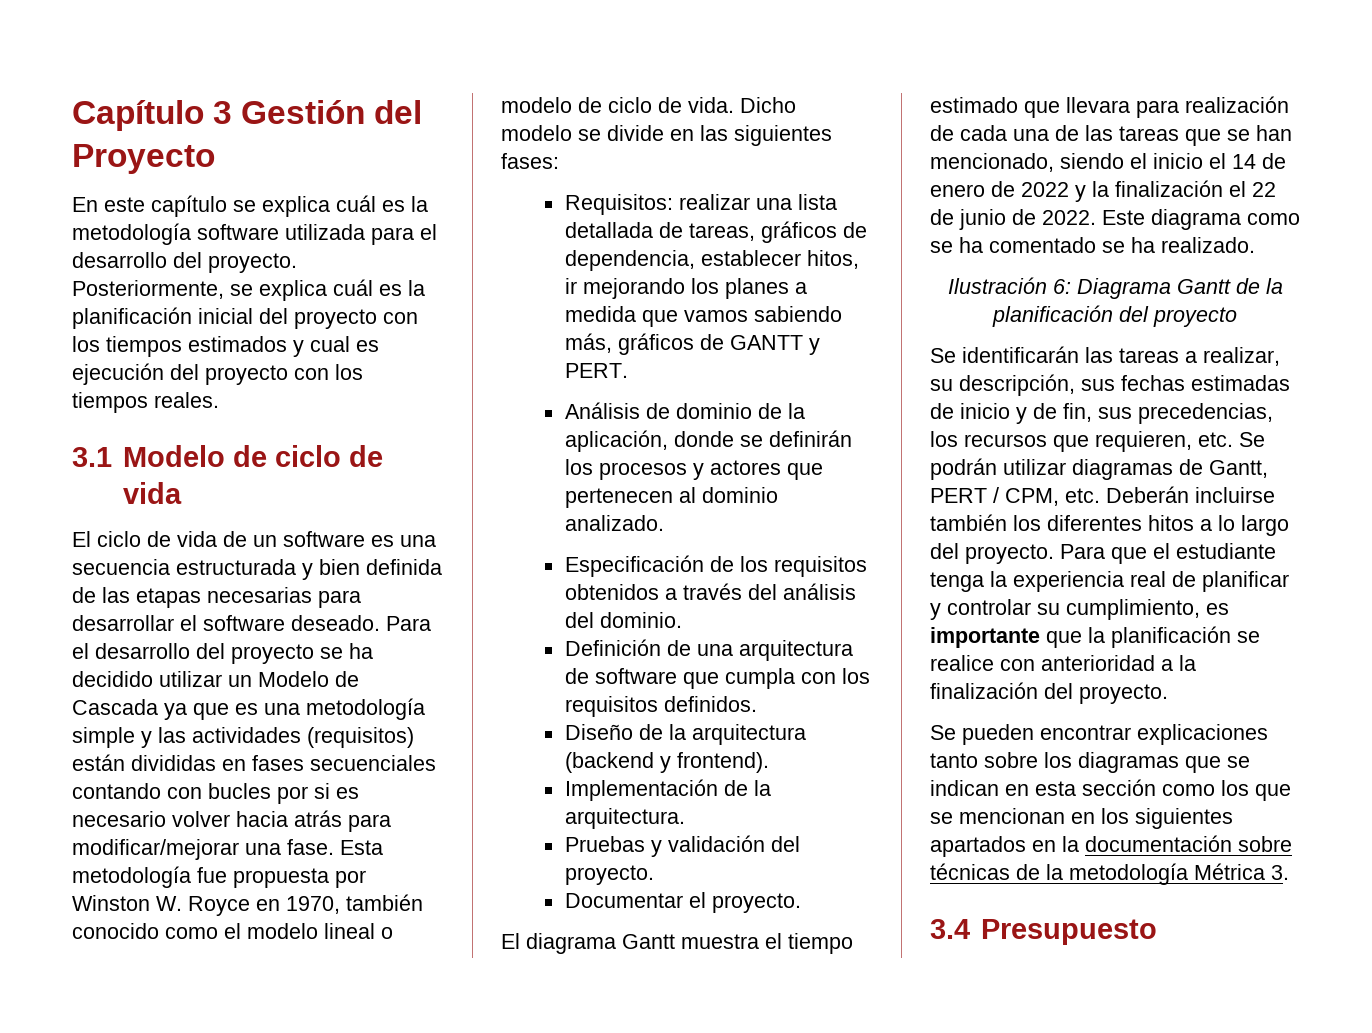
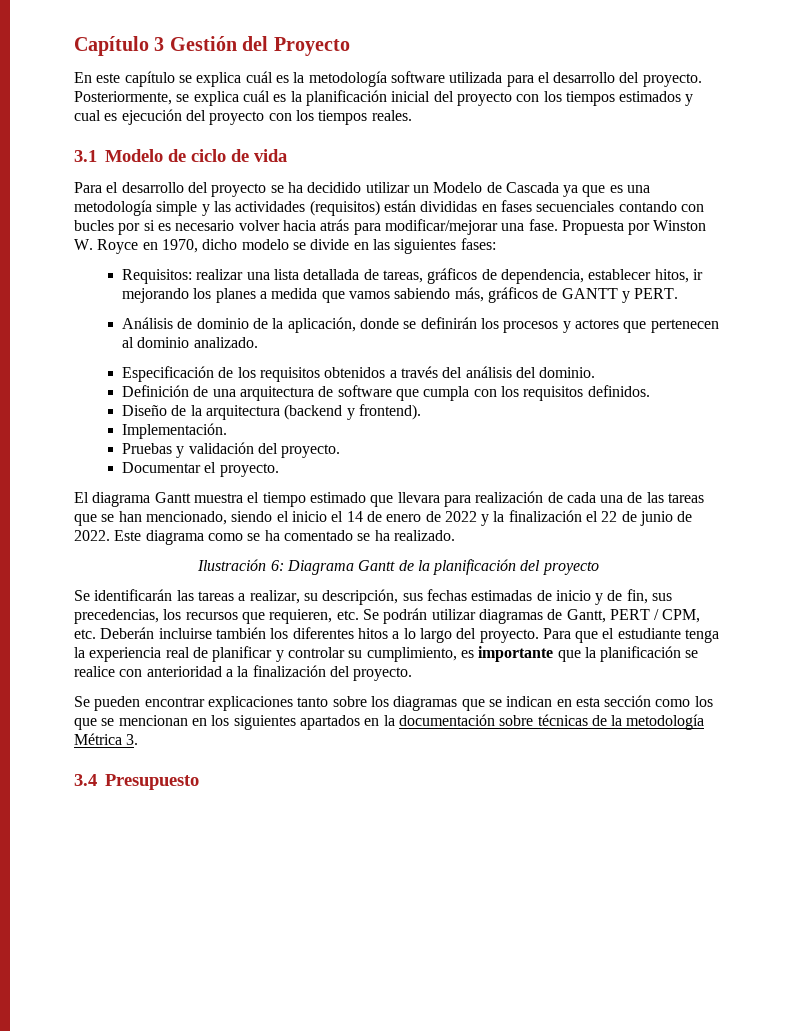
[72,531,436,547] [72,559,442,580] [72,587,361,608] [72,615,380,631] El ciclo de vida de un software es una secuencia estructurada y bien definida de las etapas necesarias para desarrollar el software deseado. -> (287, 155) none
[340,840,383,855] [72,866,329,888] Esta metodología fue propuesta -> [561,220,624,235] Propuesta
[346,894,423,911] [72,923,393,939] [501,97,796,113] también conocido como el modelo lineal o modelo de ciclo de vida. Dicho -> [202,239,238,250] dicho
[564,779,771,801] [564,808,685,829] Implementación de la arquitectura. -> [122,423,228,439] Implementación.

